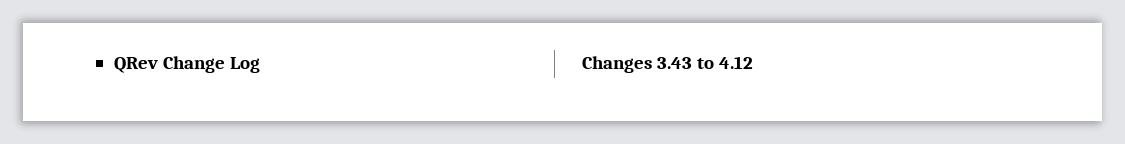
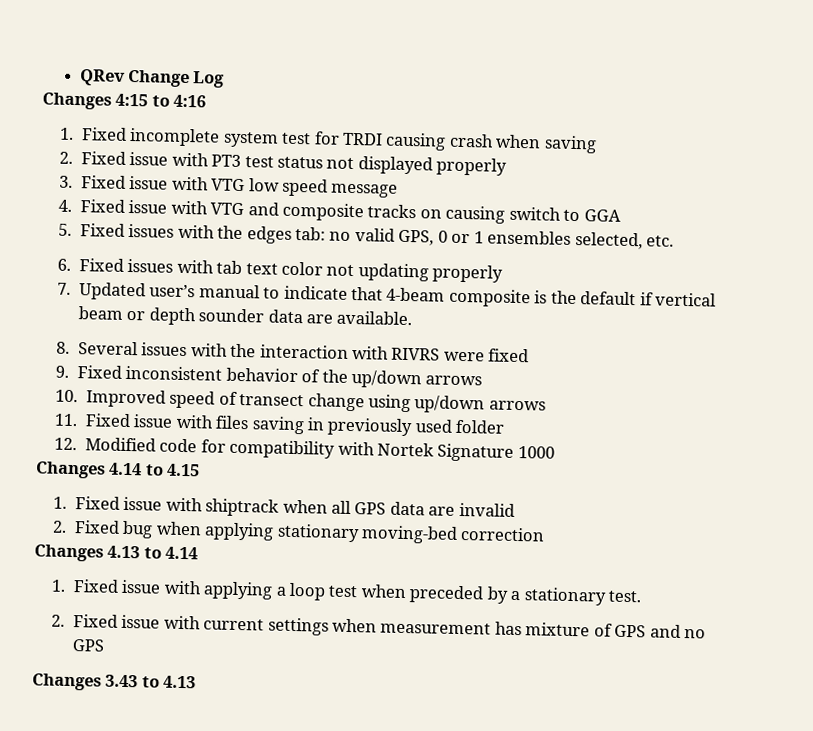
(260, 65) none -> [42,92,207,110] [60,127,597,154] [59,151,508,176] [59,175,399,198] [58,199,621,224] [58,223,675,250] [57,258,504,283] [57,282,717,308] [77,306,413,326] [56,341,530,363] [55,365,483,389] [55,389,546,414] [54,413,506,437] [54,437,555,462] [35,461,201,479] [53,496,515,517] [52,520,546,544] [34,544,199,562] [51,579,642,606] [51,614,707,639] [71,639,105,652] // Changes 4:15 to 4:16 // 1. Fixed incomplete system test for TRDI causing crash when saving // 2. Fixed issue with PT3 test status not displayed properly // 3. Fixed issue with VTG low speed message // 4. Fixed issue with VTG and composite tracks on causing switch to GGA // 5. Fixed issues with the edges tab: no valid GPS, 0 or 1 ensembles selected, etc. // 6. Fixed issues with tab text color not updating properly // 7. Updated user’s manual to indicate that 4-beam composite is the default if vertical beam or depth sounder data are available. // 8. Several issues with the interaction with RIVRS were fixed // 9. Fixed inconsistent behavior of the up/down arrows // 10. Improved speed of transect change using up/down arrows // 11. Fixed issue with files saving in previously used folder // 12. Modified code for compatibility with Nortek Signature 1000 // Changes 4.14 to 4.15 // 1. Fixed issue with shiptrack when all GPS data are invalid // 2. Fixed bug when applying stationary moving-bed correction // Changes 4.13 to 4.14 // 1. Fixed issue with applying a loop test when preceded by a stationary test. // 2. Fixed issue with current settings when measurement has mixture of GPS and no GPS
[719,56,754,69] 4.12 -> [163,675,197,689] 4.13

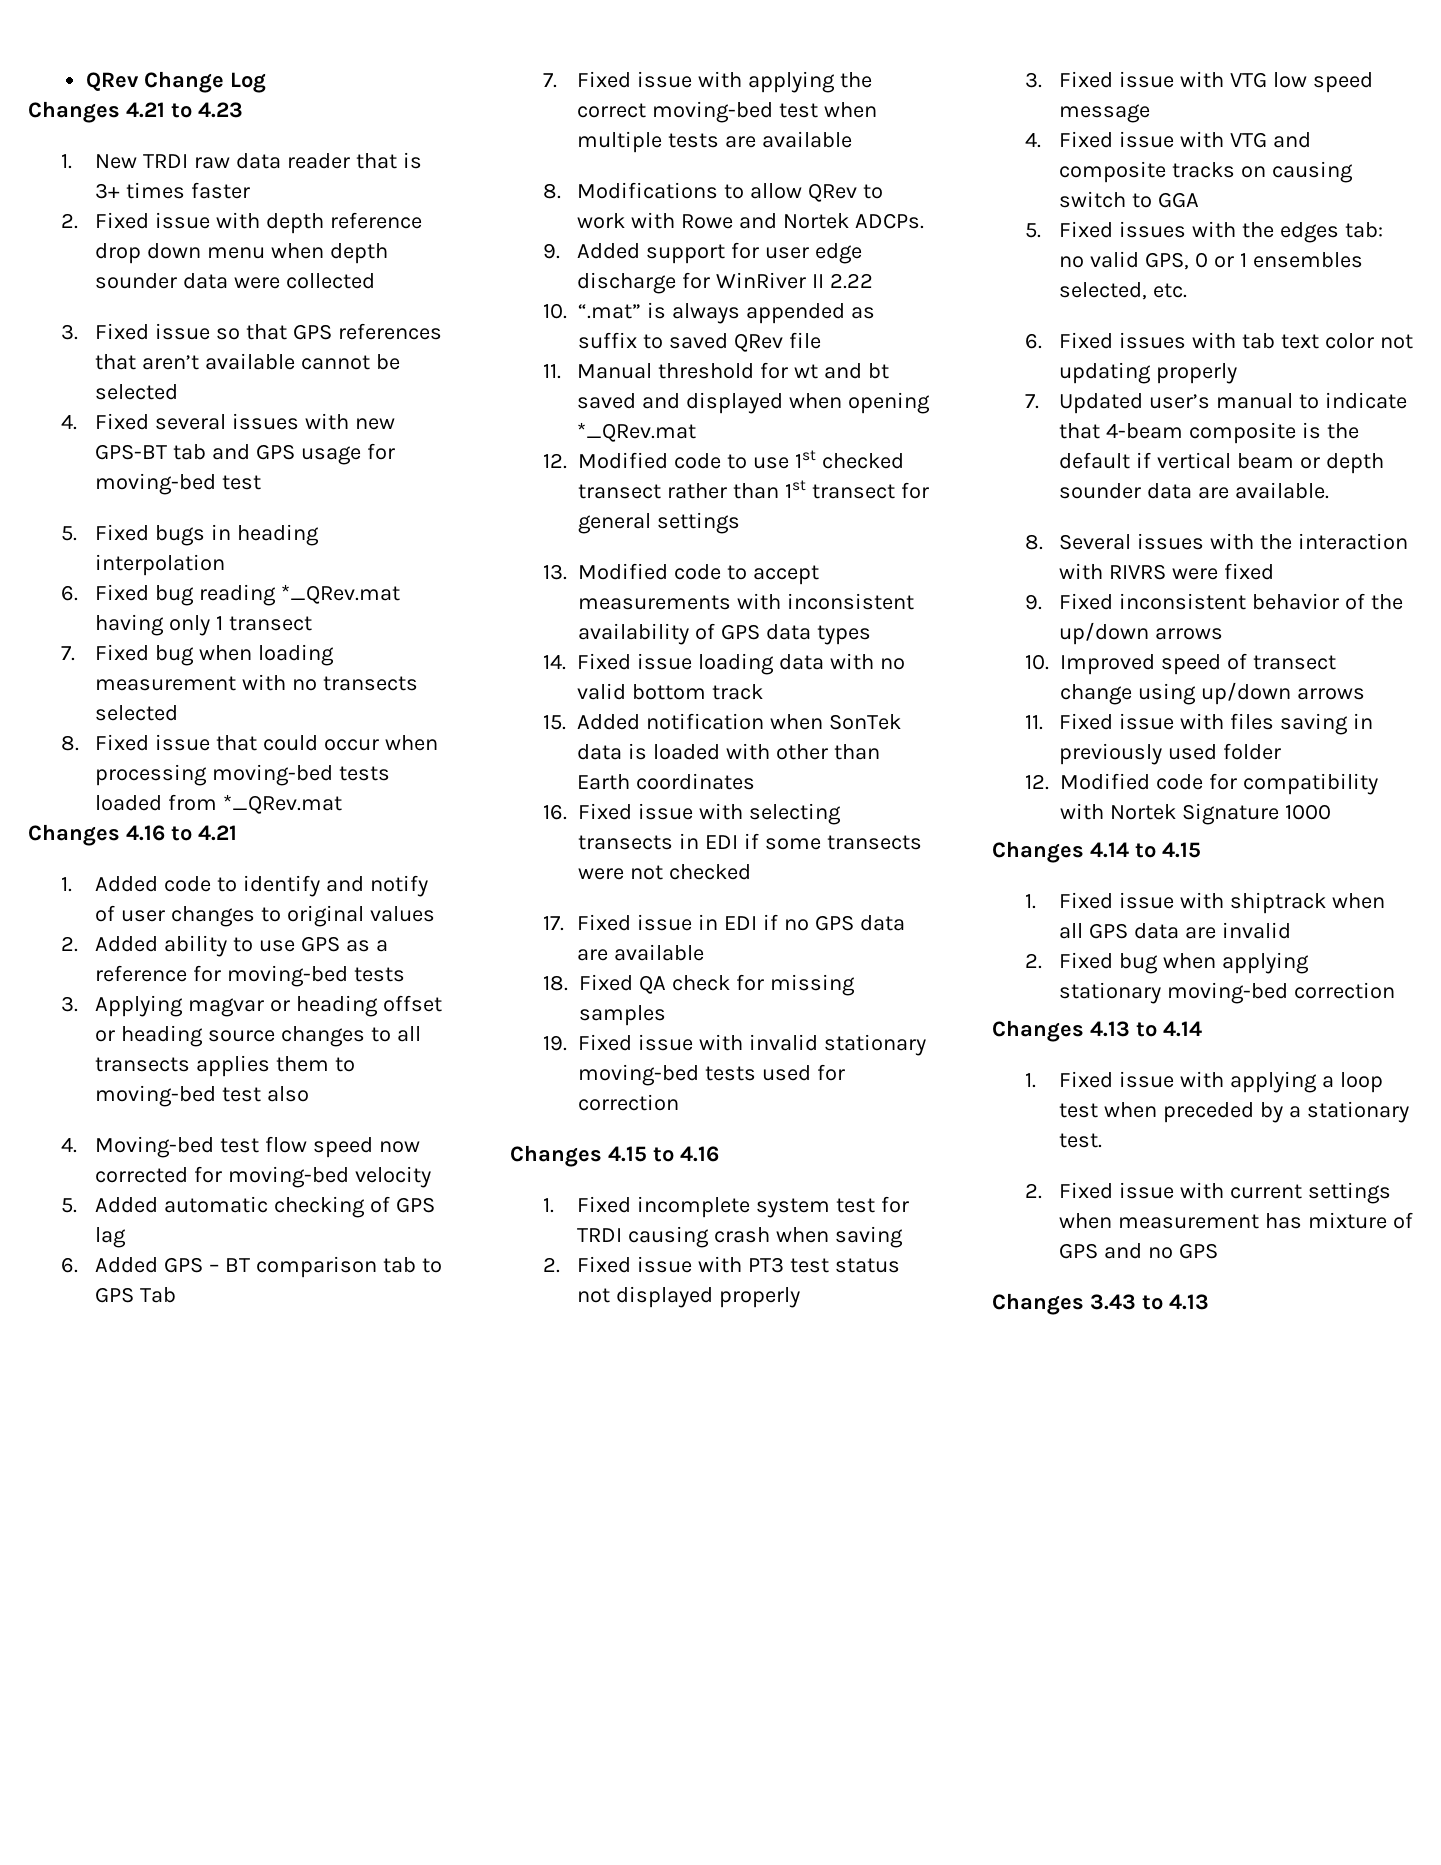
[115,93,207,108] 4:15 to 4:16 -> [125,102,243,118] [61,152,422,169] [94,182,250,199] [61,212,422,234] [94,243,388,264] [94,273,375,289] [61,323,442,340] [94,353,400,370] [94,384,178,400] [61,413,395,430] [94,443,395,465] [94,473,261,495] [61,524,319,546] [94,554,225,576] [61,584,400,606] [94,614,312,636] [61,644,334,666] [94,674,418,691] [94,705,178,721] [61,734,438,751] [94,764,390,786] [94,794,342,814] [28,824,237,846] [61,875,428,897] [94,905,435,927] [61,935,388,957] [94,965,405,987] [61,995,442,1017] [94,1025,421,1047] [94,1055,355,1077] [94,1085,309,1107] [61,1136,420,1158] [94,1166,431,1188] [61,1196,435,1218] [94,1227,126,1248] [61,1256,442,1278] [94,1287,176,1303] [543,71,872,93] [576,101,877,123] [576,131,852,153] [543,182,883,202] [576,212,924,229] [543,242,862,264] [576,272,873,294] [543,302,876,324] [578,332,822,352] [543,362,889,379] [576,392,930,414] [576,422,696,442] [543,450,905,469] [578,480,930,499] [578,512,741,534] [543,563,820,585] [578,593,915,610] [578,623,872,645] [543,653,906,675] [577,683,764,700] [543,713,902,730] [577,743,881,760] [577,773,756,790] [543,803,842,825] [578,833,923,850] [578,864,752,880] [543,914,905,931] [576,944,704,961] [543,974,856,996] [579,1005,667,1026] [543,1034,927,1056] [578,1064,846,1086] [578,1094,680,1111] [510,1145,719,1167] 4.21 to 4.23 // 1. New TRDI raw data reader that is 3+ times faster // 2. Fixed issue with depth reference drop down menu when depth sounder data were collected // 3. Fixed issue so that GPS references that aren’t available cannot be selected // 4. Fixed several issues with new GPS-BT tab and GPS usage for moving-bed test // 5. Fixed bugs in heading interpolation // 6. Fixed bug reading *_QRev.mat having only 1 transect // 7. Fixed bug when loading measurement with no transects selected // 8. Fixed issue that could occur when processing moving-bed tests loaded from *_QRev.mat // Changes 4.16 to 4.21 // 1. Added code to identify and notify of user changes to original values // 2. Added ability to use GPS as a reference for moving-bed tests // 3. Applying magvar or heading offset or heading source changes to all transects applies them to moving-bed test also // 4. Moving-bed test flow speed now corrected for moving-bed velocity // 5. Added automatic checking of GPS lag // 6. Added GPS – BT comparison tab to GPS Tab // 7. Fixed issue with applying the correct moving-bed test when multiple tests are available // 8. Modifications to allow QRev to work with Rowe and Nortek ADCPs. // 9. Added support for user edge discharge for WinRiver II 2.22 // 10. “.mat” is always appended as suffix to saved QRev file // 11. Manual threshold for wt and bt saved and displayed when opening *_QRev.mat // 12. Modified code to use 1st checked transect rather than 1st transect for general settings // 13. Modified code to accept measurements with inconsistent availability of GPS data types // 14. Fixed issue loading data with no valid bottom track // 15. Added notification when SonTek data is loaded with other than Earth coordinates // 16. Fixed issue with selecting transects in EDI if some transects were not checked // 17. Fixed issue in EDI if no GPS data are available // 18. Fixed QA check for missing samples // 19. Fixed issue with invalid stationary moving-bed tests used for correction // Changes 4.15 to 4.16

